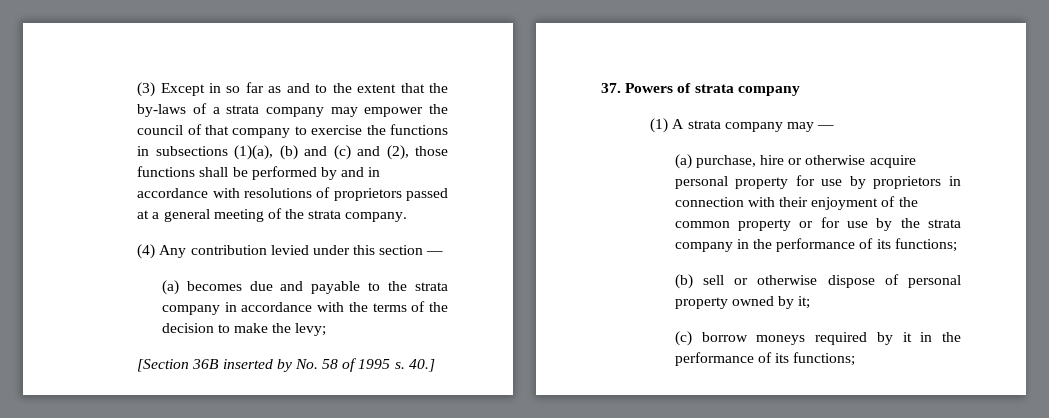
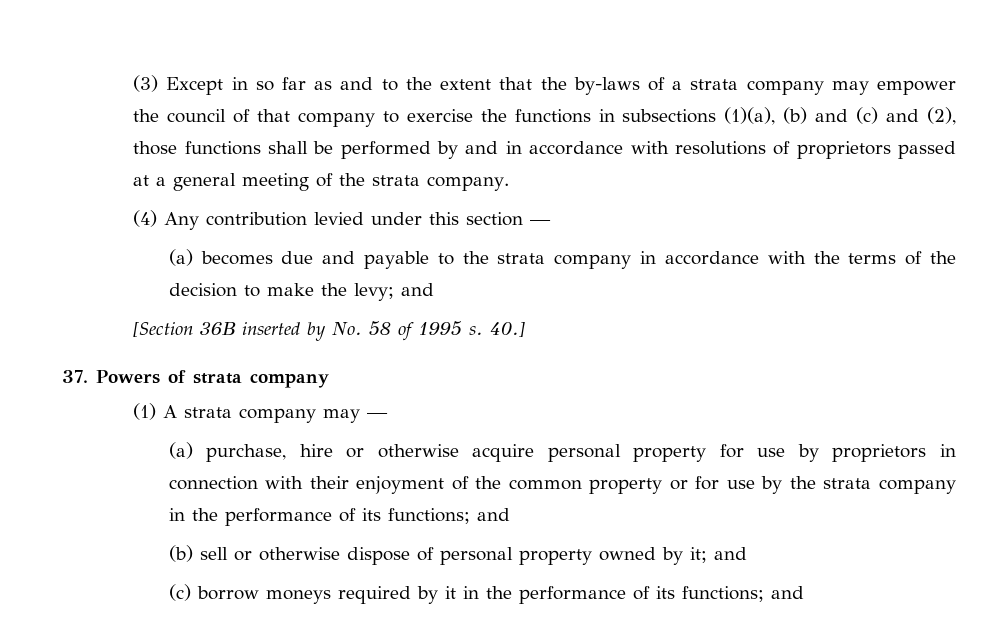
(327, 329) none -> [400,283,434,296] and
(957, 245) none -> [476,508,510,521] and
(811, 302) none -> [713,547,747,560] and
(856, 359) none -> [770,586,804,599] and

